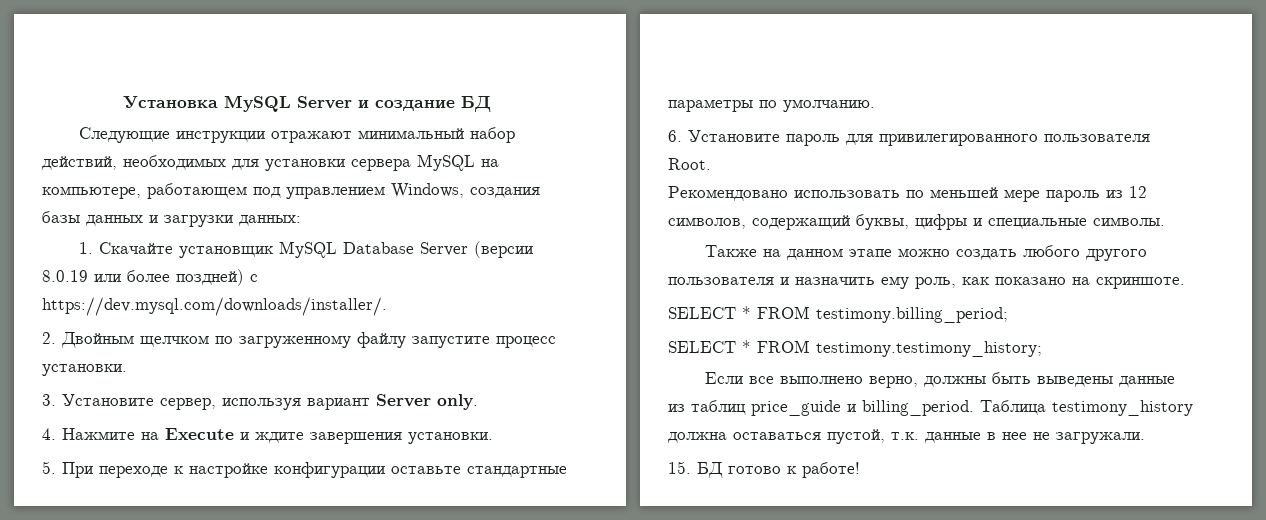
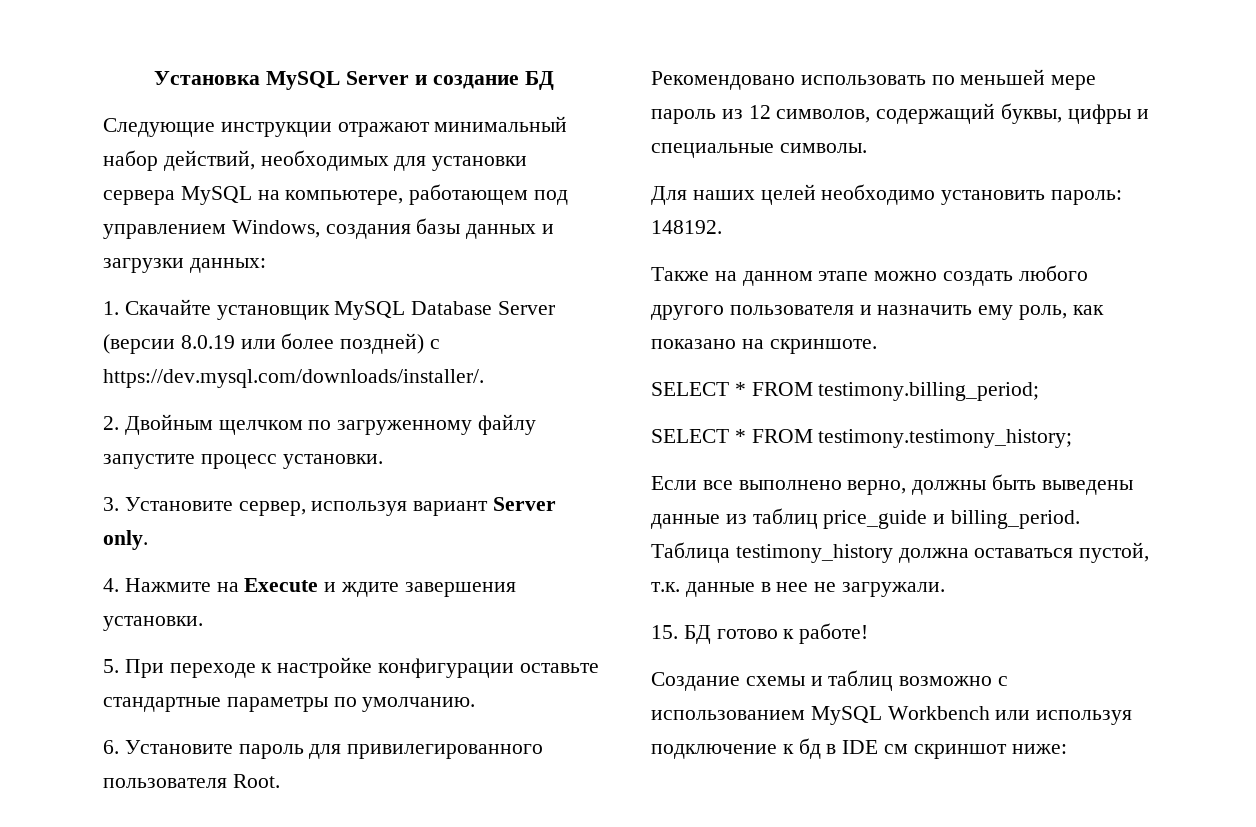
(1165, 221) none -> [651,184,1123,205] [651,220,722,234] // Для наших целей необходимо установить пароль: 148192.
(860, 470) none -> [651,670,1009,691] [651,706,1133,725] [651,738,1067,759] // Создание схемы и таблиц возможно с использованием MySQL Workbench или используя подключение к бд в IDE см скриншот ниже:

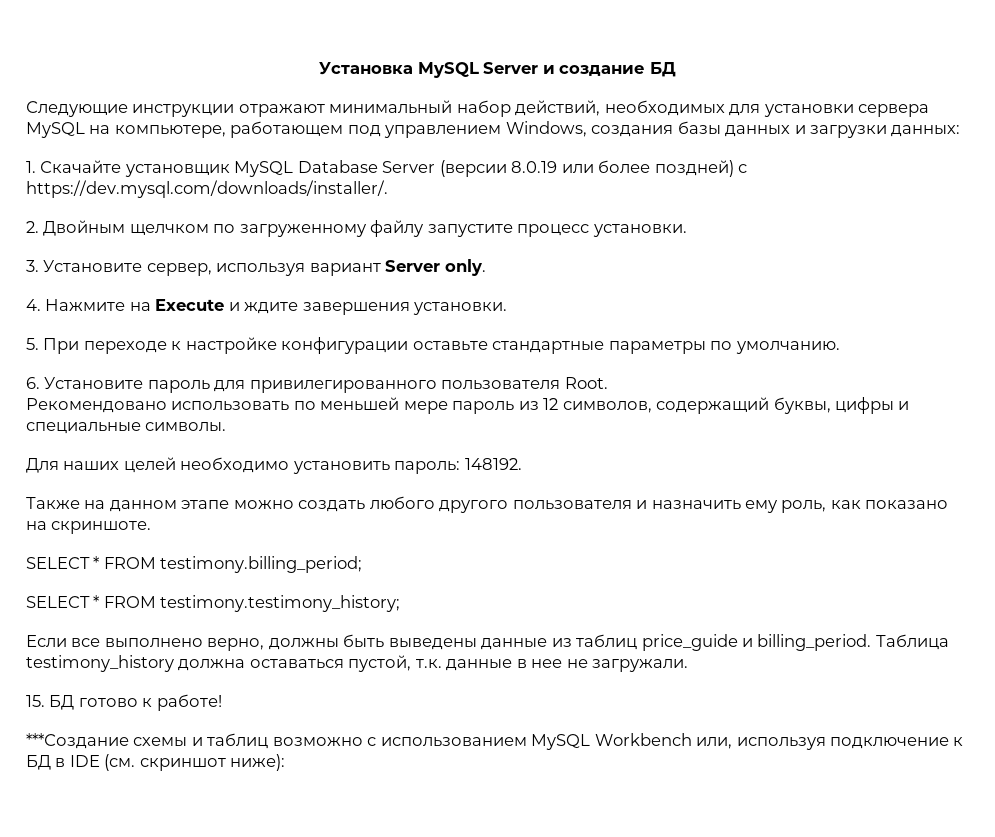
[651,672,740,691] Создание -> [26,733,129,749] ***Создание
[995,710,1031,720] или -> [696,737,733,749] или,
[798,738,821,759] бд -> [26,755,51,770] БД
[884,744,1067,759] см скриншот ниже: -> [104,754,286,771] (см. скриншот ниже):

